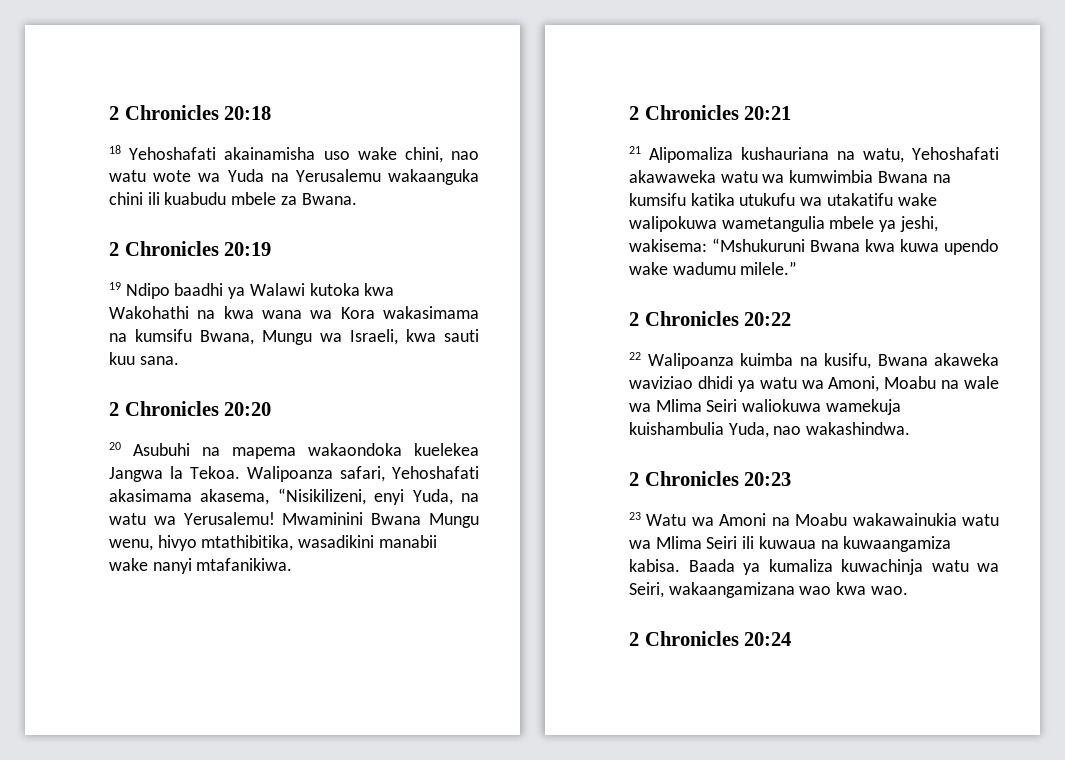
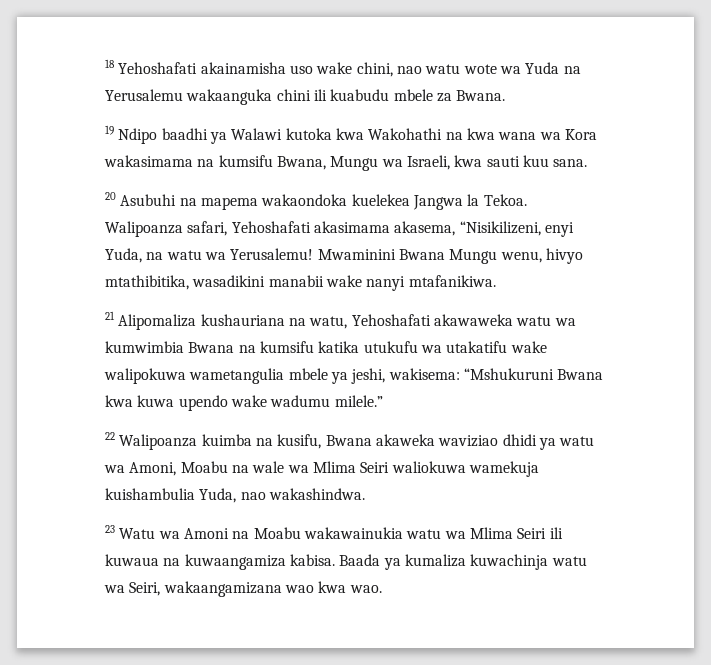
[109,105,272,120] 2 Chronicles 20:18 // -> (105, 63) none
[109,241,272,256] // 2 Chronicles 20:19 -> (506, 95) none
[109,401,272,416] // 2 Chronicles 20:20 -> (588, 163) none
[629,105,792,120] // 2 Chronicles 20:21 -> (496, 281) none
[629,311,792,326] // 2 Chronicles 20:22 -> (383, 401) none
[629,471,792,486] // 2 Chronicles 20:23 -> (365, 494) none
[629,631,792,646] // 2 Chronicles 20:24 -> (382, 589) none

